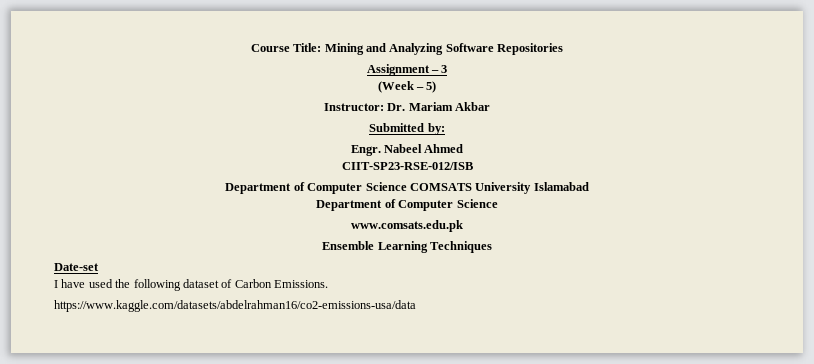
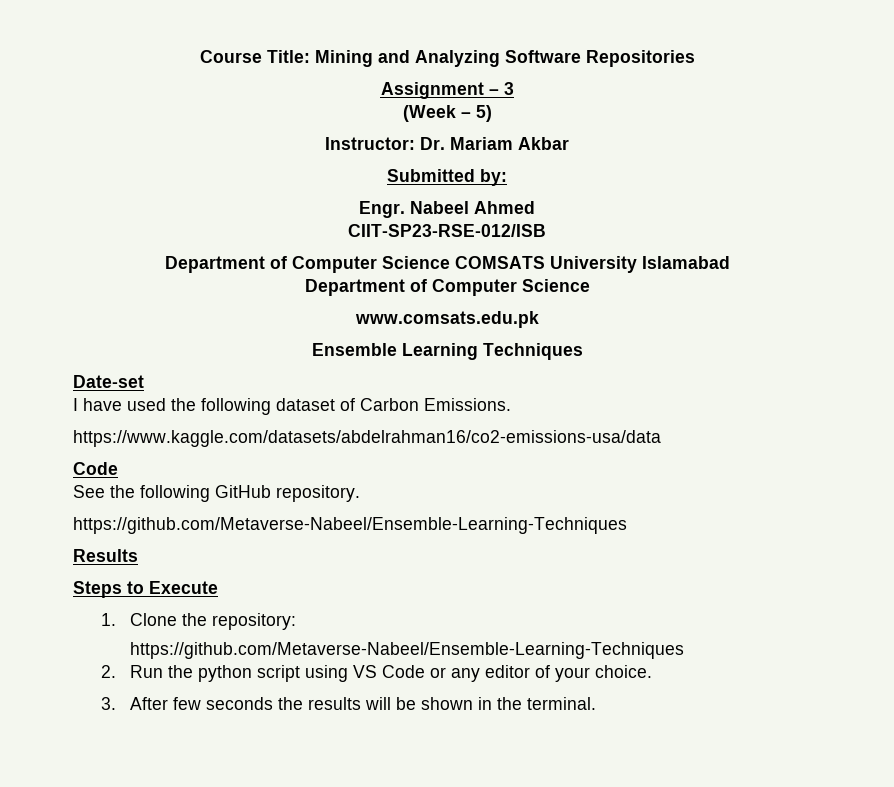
(416, 306) none -> [73,462,118,475] [73,485,360,502] [73,517,627,534] [73,549,138,562] [73,581,218,598] [101,613,296,630] [129,642,684,659] [101,665,652,682] [101,697,596,710] // Code // See the following GitHub repository. // https://github.com/Metaverse-Nabeel/Ensemble-Learning-Techniques // Results // Steps to Execute // 1. Clone the repository: // https://github.com/Metaverse-Nabeel/Ensemble-Learning-Techniques // 2. Run the python script using VS Code or any editor of your choice. // 3. After few seconds the results will be shown in the terminal.

